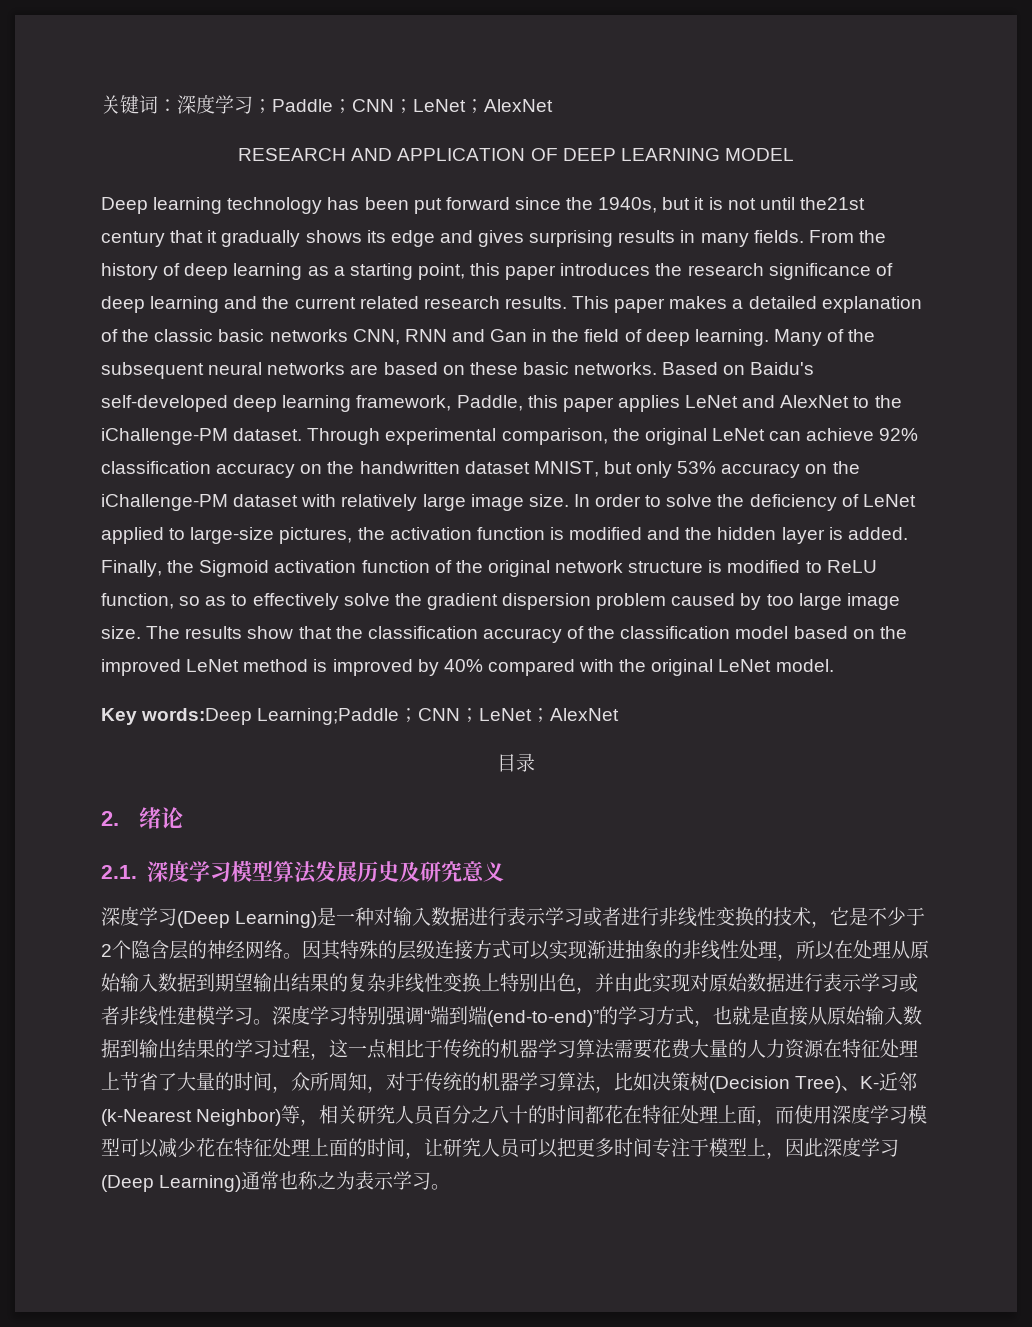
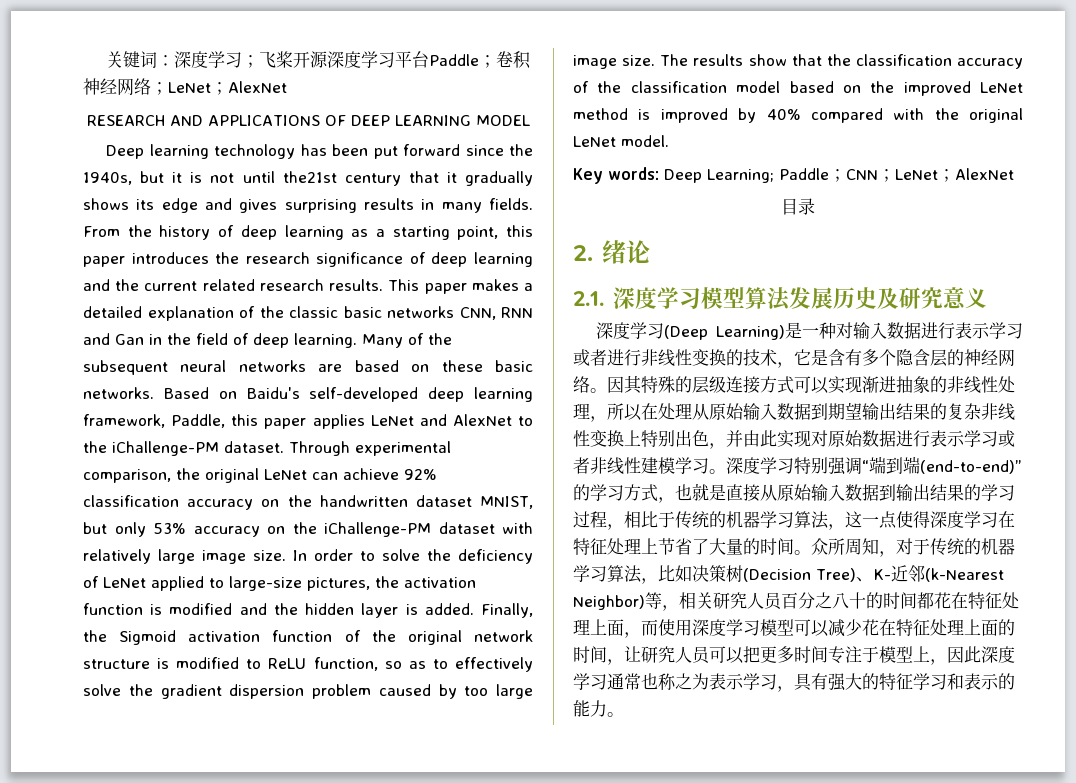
[272,99,394,114] Paddle；CNN -> [259,51,532,69] [83,78,151,96] 飞桨开源深度学习平台Paddle；卷积神经网络
[397,148,526,161] APPLICATION -> [207,115,320,126] APPLICATIONS
[141,708,400,725] words:Deep Learning;Paddle -> [608,167,829,183] words: Deep Learning; Paddle
[868,907,926,926] [101,944,112,957] 不少于2 -> [828,349,879,366] 含有多
[329,1039,387,1059] 这一点 -> (624, 527) none
[614,1039,824,1059] 需要花费大量的人力资源 -> [828,511,998,530] ，这一点使得深度学习
[272,1086,291,1093] ， -> [794,550,811,555] 。
[101,1175,242,1192] (Deep Learning) -> (607, 682) none
(432, 1181) none -> [777,673,1015,692] [573,700,607,717] ，具有强大的特征学习和表示的能力

